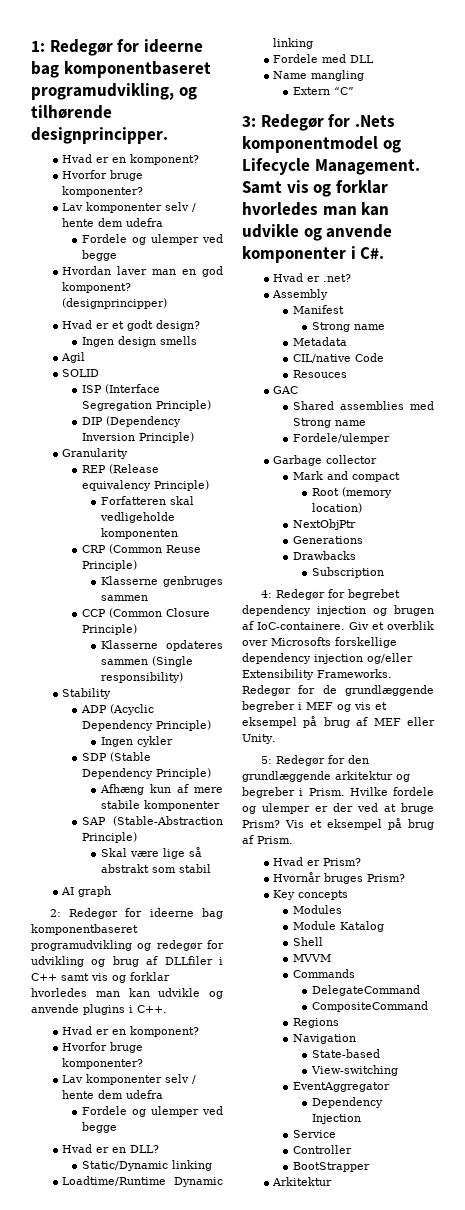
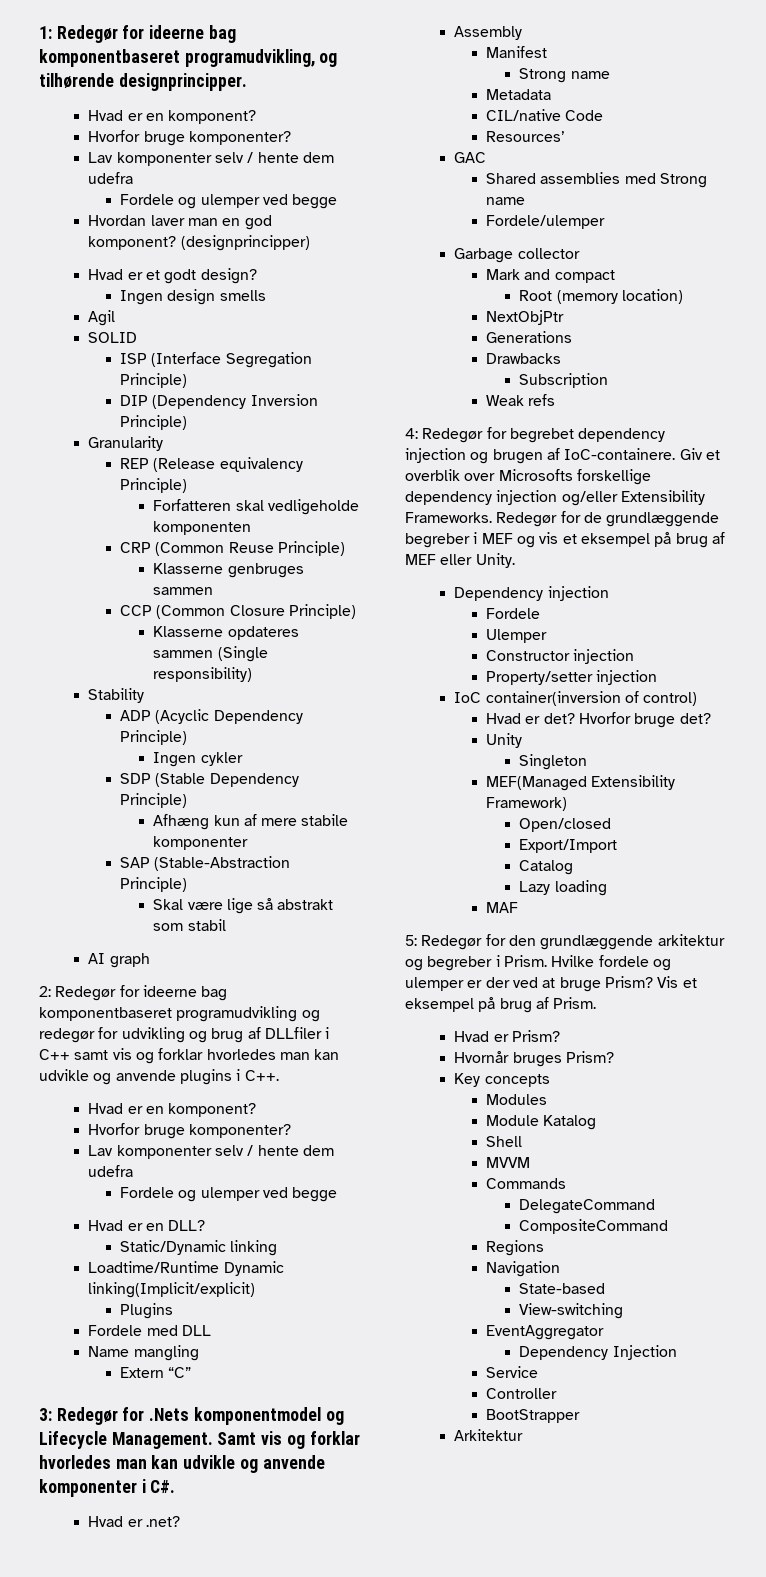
[273,38,314,49] linking -> [88,1282,256,1298] [120,1303,174,1319] linking(Implicit/explicit) // Plugins
[292,370,347,378] Resouces -> [486,131,566,142] Resources’
(384, 572) none -> [486,394,556,406] // Weak refs
(276, 739) none -> [454,586,609,601] [486,608,541,619] [486,629,548,643] [486,649,635,664] [486,670,658,685] [454,691,698,706] [486,712,711,728] [486,733,523,748] [519,754,588,770] [486,775,676,791] [486,797,568,811] [519,818,612,832] [519,839,618,853] [519,860,574,875] [519,880,607,896] [486,902,519,913] // Dependency injection // Fordele // Ulemper // Constructor injection // Property/setter injection // IoC container(inversion of control) // Hvad er det? Hvorfor bruge det? // Unity // Singleton // MEF(Managed Extensibility Framework) // Open/closed // Export/Import // Catalog // Lazy loading // MAF

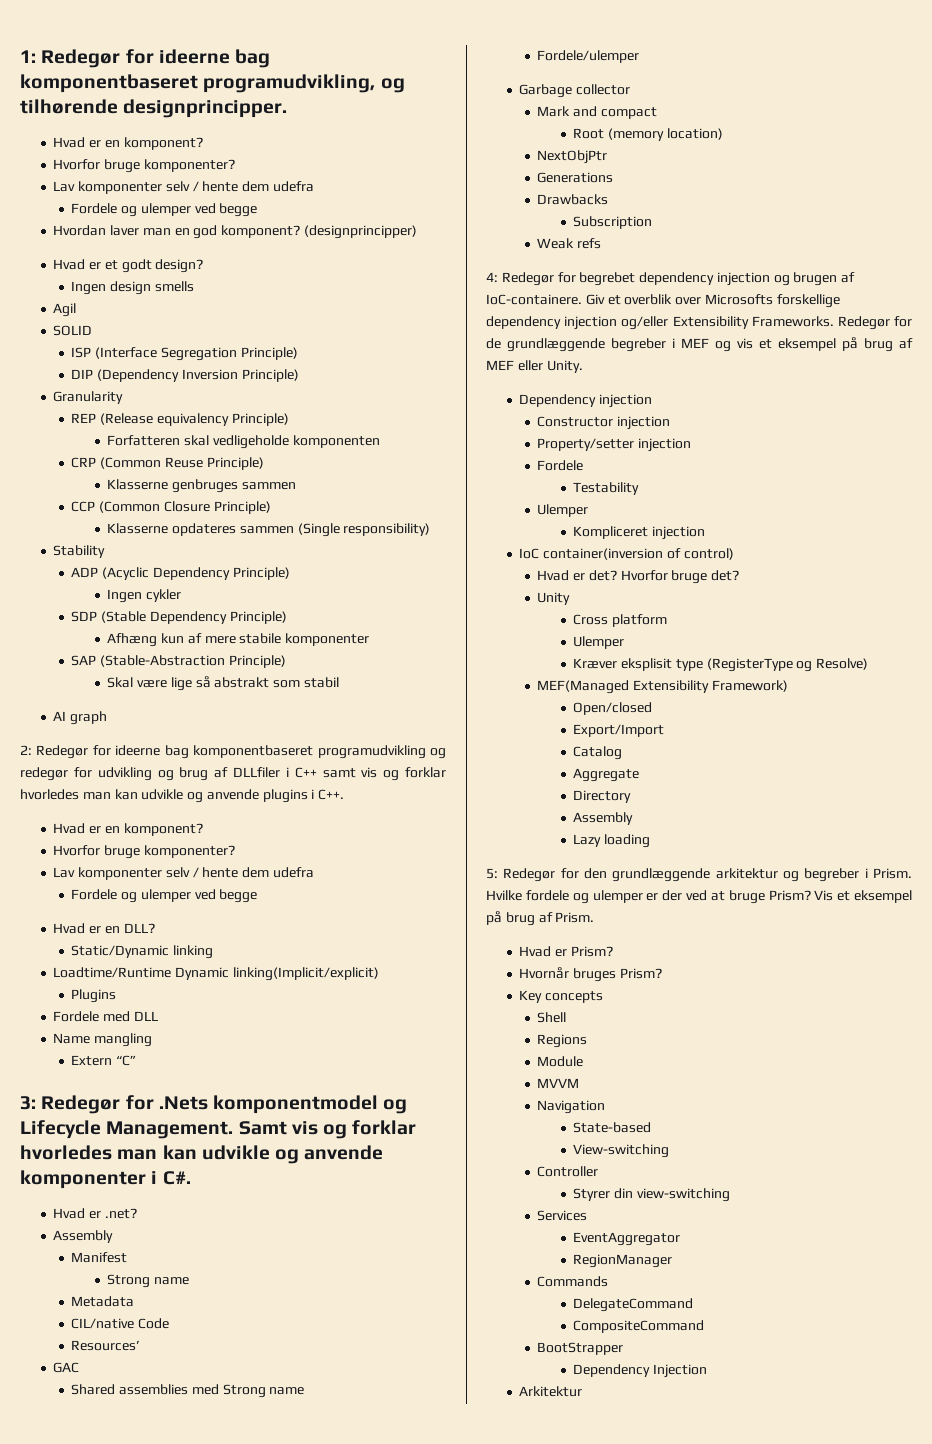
[486,608,541,619] [486,629,548,643] // Fordele // Ulemper -> (653, 401) none
(658, 677) none -> [537,460,584,471] [573,482,640,495] [537,504,589,517] [573,526,705,540] // Fordele // Testability // Ulemper // Kompliceret injection
[519,754,588,770] Singleton -> [573,614,667,627] [573,636,625,649] [573,658,869,672] Cross platform // Ulemper // Kræver eksplisit type (RegisterType og Resolve)
(574, 867) none -> [573,768,640,782] [573,790,632,803] [573,812,634,825] // Aggregate // Directory // Assembly
[486,902,519,913] // MAF -> (650, 841) none
[486,1094,548,1105] Modules -> [537,1012,567,1023] [537,1034,588,1048] Shell // Regions
[543,1115,597,1130] [486,1136,523,1147] Katalog // Shell -> (584, 1061) none
[486,1178,567,1189] [519,1199,656,1214] [519,1219,669,1234] [486,1240,545,1256] [486,1261,561,1277] [519,1283,606,1294] [519,1303,624,1319] [486,1325,605,1340] Commands // DelegateCommand // CompositeCommand // Regions // Navigation // State-based // View-switching // EventAggregator -> [537,1100,606,1114] [573,1122,652,1133] [573,1144,670,1158] [537,1166,599,1177] [573,1188,730,1202] [537,1210,588,1221] [573,1232,681,1246] [573,1254,673,1268] [537,1276,609,1287] [573,1298,694,1312] [573,1320,705,1333] [537,1342,624,1355] Navigation // State-based // View-switching // Controller // Styrer din view-switching // Services // EventAggregator // RegionManager // Commands // DelegateCommand // CompositeCommand // BootStrapper
[486,1366,539,1378] [486,1388,558,1399] [486,1409,581,1423] // Service // Controller // BootStrapper -> (707, 1371) none

